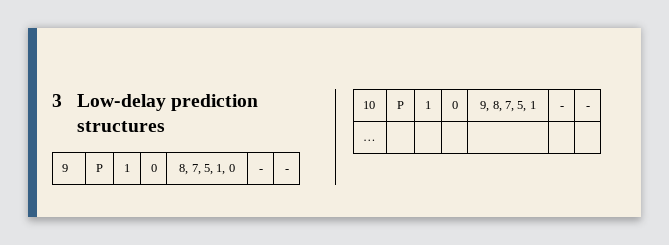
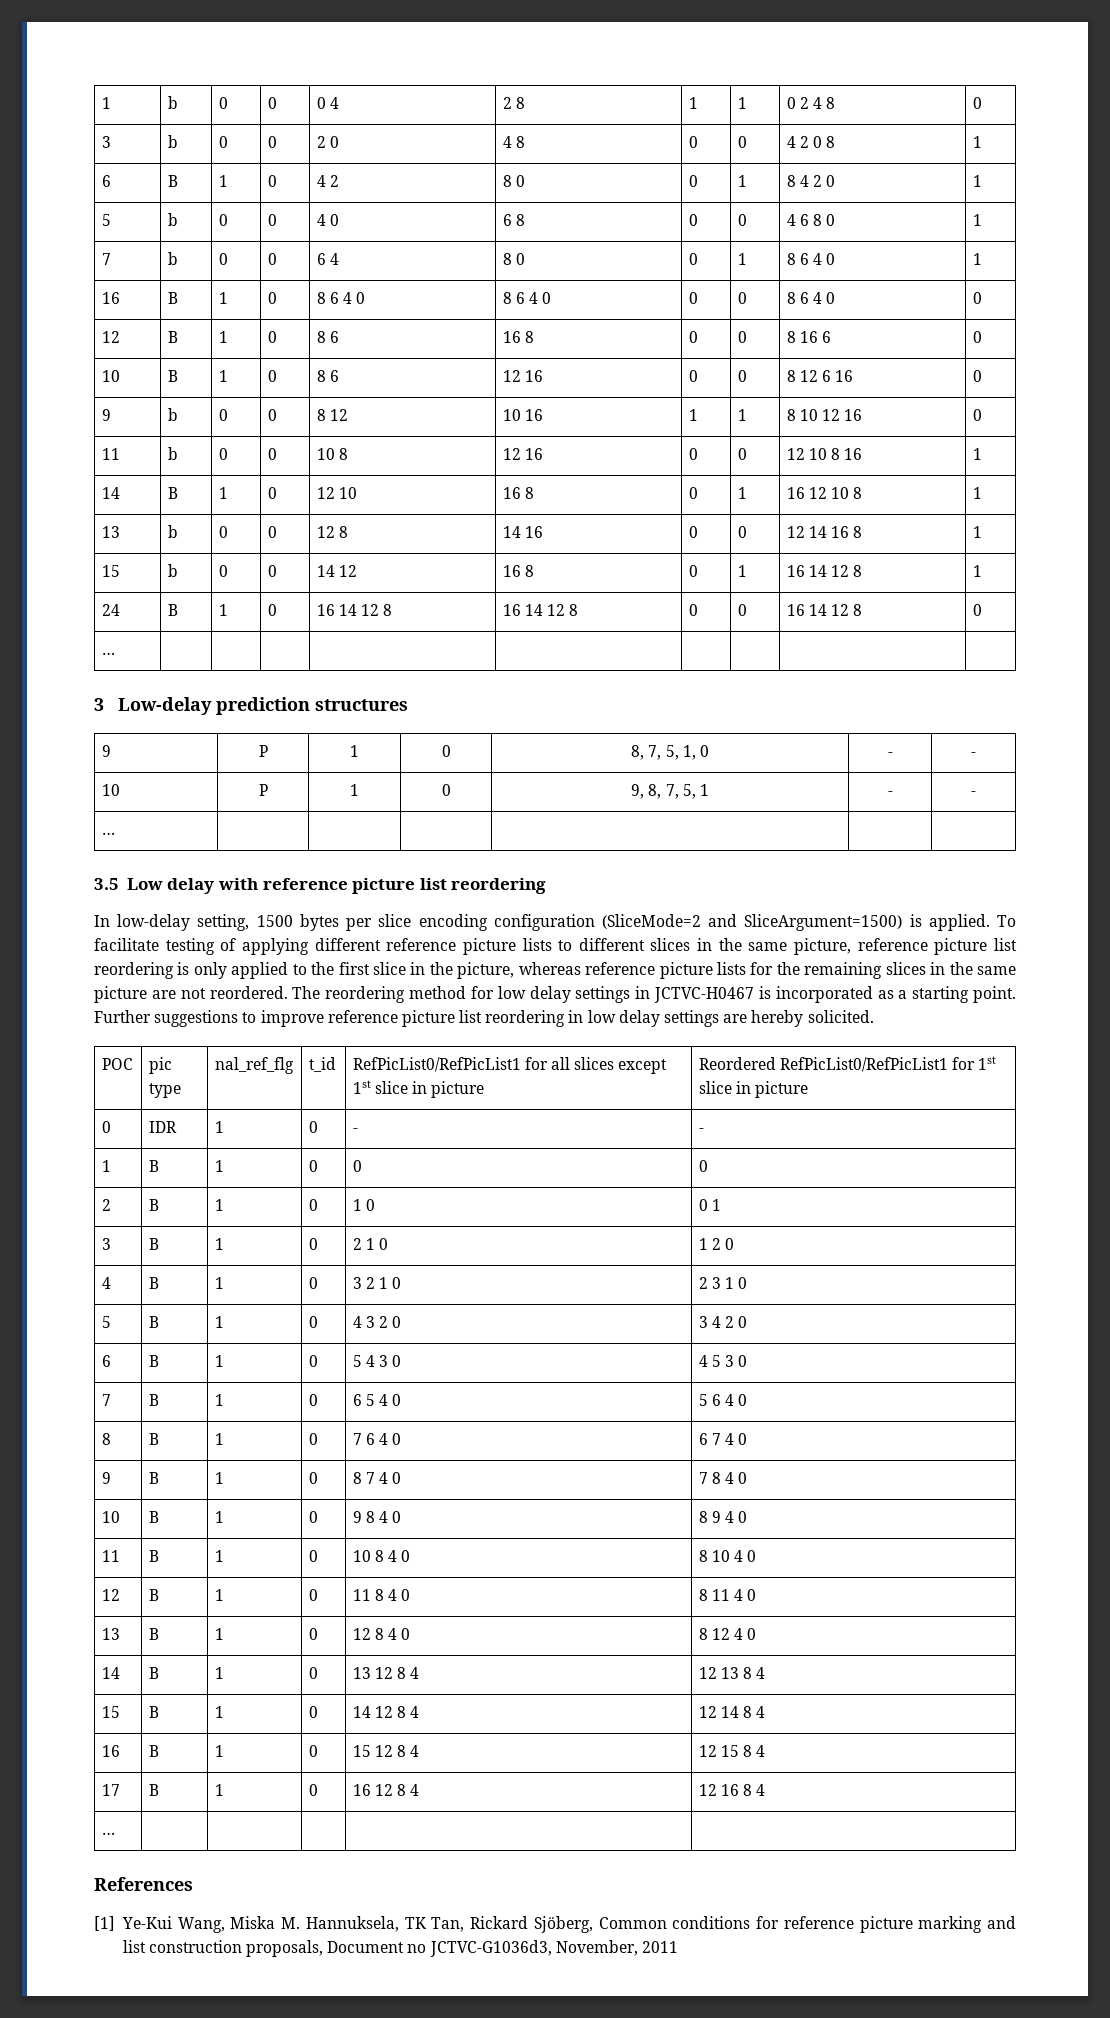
(52, 100) none -> [101,97,111,109] [167,96,178,109] [218,97,228,109] [267,97,277,109] [316,97,339,109] [502,97,525,109] [688,97,698,109] [737,97,747,109] [786,97,836,109] [972,97,982,109] [101,136,111,148] [167,135,178,148] [218,136,228,148] [267,136,277,148] [316,136,339,148] [502,136,525,148] [688,136,698,148] [737,136,747,148] [786,136,836,148] [972,136,982,148] [101,175,111,187] [167,175,178,187] [218,175,228,187] [267,175,277,187] [316,175,339,187] [502,175,525,187] [688,175,698,187] [737,175,747,187] [786,175,836,187] [972,175,982,187] [101,214,111,226] [167,213,178,226] [218,214,228,226] [267,214,277,226] [316,214,339,226] [502,214,525,226] [688,214,698,226] [737,214,747,226] [786,214,836,226] [972,214,982,226] [101,253,111,265] [167,252,178,265] [218,253,228,265] [267,253,277,265] [316,253,339,265] [502,253,525,265] [688,253,698,265] [737,253,747,265] [786,253,836,265] [972,253,982,265] [101,292,120,304] [167,292,178,304] [218,292,228,304] [267,292,277,304] [316,292,366,304] [502,292,552,304] [688,292,698,304] [737,292,747,304] [786,292,836,304] [972,292,982,304] [101,331,120,343] [167,331,178,343] [218,331,228,343] [267,331,277,343] [316,331,339,343] [502,331,534,343] [688,331,698,343] [737,331,747,343] [786,331,831,343] [972,331,982,343] [101,370,120,382] [167,370,178,382] [218,370,228,382] [267,370,277,382] [316,370,339,382] [502,370,543,382] [688,370,698,382] [737,370,747,382] [786,370,854,382] [972,370,982,382] [101,409,111,421] [167,408,178,421] [218,409,228,421] [267,409,277,421] [316,409,348,421] [502,409,543,421] [688,409,698,421] [737,409,747,421] [786,409,863,421] [972,409,982,421] [101,448,120,460] [167,447,178,460] [218,448,228,460] [267,448,277,460] [316,448,348,460] [502,448,543,460] [688,448,698,460] [737,448,747,460] [786,448,863,460] [972,448,982,460] [101,487,120,499] [167,487,178,499] [218,487,228,499] [267,487,277,499] [316,487,357,499] [502,487,534,499] [688,487,698,499] [737,487,747,499] [786,487,863,499] [972,487,982,499] [101,526,120,538] [167,525,178,538] [218,526,228,538] [267,526,277,538] [316,526,348,538] [502,526,543,538] [688,526,698,538] [737,526,747,538] [786,526,863,538] [972,526,982,538] [101,565,120,577] [167,564,178,577] [218,565,228,577] [267,565,277,577] [316,565,357,577] [502,565,534,577] [688,565,698,577] [737,565,747,577] [786,565,863,577] [972,565,982,577] [101,604,120,616] [167,604,178,616] [218,604,228,616] [267,604,277,616] [316,604,393,616] [502,604,579,616] [688,604,698,616] [737,604,747,616] [786,604,863,616] [972,604,982,616] [101,652,115,655] 1 | b | 0 | 0 | 0 4 | 2 8 | 1 | 1 | 0 2 4 8 | 0 // 3 | b | 0 | 0 | 2 0 | 4 8 | 0 | 0 | 4 2 0 8 | 1 // 6 | B | 1 | 0 | 4 2 | 8 0 | 0 | 1 | 8 4 2 0 | 1 // 5 | b | 0 | 0 | 4 0 | 6 8 | 0 | 0 | 4 6 8 0 | 1 // 7 | b | 0 | 0 | 6 4 | 8 0 | 0 | 1 | 8 6 4 0 | 1 // 16 | B | 1 | 0 | 8 6 4 0 | 8 6 4 0 | 0 | 0 | 8 6 4 0 | 0 // 12 | B | 1 | 0 | 8 6 | 16 8 | 0 | 0 | 8 16 6 | 0 // 10 | B | 1 | 0 | 8 6 | 12 16 | 0 | 0 | 8 12 6 16 | 0 // 9 | b | 0 | 0 | 8 12 | 10 16 | 1 | 1 | 8 10 12 16 | 0 // 11 | b | 0 | 0 | 10 8 | 12 16 | 0 | 0 | 12 10 8 16 | 1 // 14 | B | 1 | 0 | 12 10 | 16 8 | 0 | 1 | 16 12 10 8 | 1 // 13 | b | 0 | 0 | 12 8 | 14 16 | 0 | 0 | 12 14 16 8 | 1 // 15 | b | 0 | 0 | 14 12 | 16 8 | 0 | 1 | 16 14 12 8 | 1 // 24 | B | 1 | 0 | 16 14 12 8 | 16 14 12 8 | 0 | 0 | 16 14 12 8 | 0 // … | | | | | | | | | //
(376, 140) none -> [94,878,547,894] [94,914,1016,931] [94,938,1017,955] [94,962,1017,979] [94,986,1017,1003] [94,1010,874,1027] [101,1058,133,1070] [148,1057,172,1074] [148,1083,181,1098] [214,1057,294,1074] [308,1057,336,1072] [352,1057,668,1074] [352,1080,485,1098] [698,1056,997,1072] [698,1081,808,1098] [101,1121,111,1133] [148,1121,177,1133] [214,1121,224,1133] [308,1121,318,1133] [352,1128,358,1133] [698,1128,704,1133] [101,1160,111,1172] [148,1160,159,1172] [214,1160,224,1172] [308,1160,318,1172] [352,1160,362,1172] [698,1160,708,1172] [101,1199,111,1211] [148,1199,159,1211] [214,1199,224,1211] [308,1199,318,1211] [352,1199,375,1211] [698,1199,721,1211] [101,1238,111,1250] [148,1238,159,1250] [214,1238,224,1250] [308,1238,318,1250] [352,1238,388,1250] [698,1238,734,1250] [101,1277,111,1289] [148,1277,159,1289] [214,1277,224,1289] [308,1277,318,1289] [352,1277,402,1289] [698,1277,748,1289] [101,1316,111,1328] [148,1316,159,1328] [214,1316,224,1328] [308,1316,318,1328] [352,1316,402,1328] [698,1316,748,1328] [101,1355,111,1367] [148,1355,159,1367] [214,1355,224,1367] [308,1355,318,1367] [352,1355,402,1367] [698,1355,748,1367] [101,1394,111,1406] [148,1394,159,1406] [214,1394,224,1406] [308,1394,318,1406] [352,1394,402,1406] [698,1394,748,1406] [101,1433,111,1445] [148,1433,159,1445] [214,1433,224,1445] [308,1433,318,1445] [352,1433,402,1445] [698,1433,748,1445] [101,1472,111,1484] [148,1472,159,1484] [214,1472,224,1484] [308,1472,318,1484] [352,1472,402,1484] [698,1472,748,1484] [101,1511,120,1523] [148,1511,159,1523] [214,1511,224,1523] [308,1511,318,1523] [352,1511,402,1523] [698,1511,748,1523] [101,1550,120,1562] [148,1550,159,1562] [214,1550,224,1562] [308,1550,318,1562] [352,1550,411,1562] [698,1550,757,1562] [101,1589,120,1601] [148,1589,159,1601] [214,1589,224,1601] [308,1589,318,1601] [352,1589,411,1601] [698,1589,757,1601] [101,1628,120,1640] [148,1628,159,1640] [214,1628,224,1640] [308,1628,318,1640] [352,1628,411,1640] [698,1628,757,1640] [101,1667,120,1679] [148,1667,159,1679] [214,1667,224,1679] [308,1667,318,1679] [352,1667,420,1679] [698,1667,766,1679] [101,1706,120,1718] [148,1706,159,1718] [214,1706,224,1718] [308,1706,318,1718] [352,1706,420,1718] [698,1706,766,1718] [101,1745,120,1757] [148,1745,159,1757] [214,1745,224,1757] [308,1745,318,1757] [352,1745,420,1757] [698,1745,766,1757] [101,1784,120,1796] [148,1784,159,1796] [214,1784,224,1796] [308,1784,318,1796] [352,1784,420,1796] [698,1784,766,1796] [101,1832,115,1835] [94,1877,193,1891] [94,1916,1016,1933] [122,1940,679,1957] // 3.5 Low delay with reference picture list reordering // In low-delay setting, 1500 bytes per slice encoding configuration (SliceMode=2 and SliceArgument=1500) is applied. To facilitate testing of applying different reference picture lists to different slices in the same picture, reference picture list reordering is only applied to the first slice in the picture, whereas reference picture lists for the remaining slices in the same picture are not reordered. The reordering method for low delay settings in JCTVC-H0467 is incorporated as a starting point. Further suggestions to improve reference picture list reordering in low delay settings are hereby solicited. // POC | pic type | nal_ref_flg | t_id | RefPicList0/RefPicList1 for all slices except 1st slice in picture | Reordered RefPicList0/RefPicList1 for 1st slice in picture // 0 | IDR | 1 | 0 | - | - // 1 | B | 1 | 0 | 0 | 0 // 2 | B | 1 | 0 | 1 0 | 0 1 // 3 | B | 1 | 0 | 2 1 0 | 1 2 0 // 4 | B | 1 | 0 | 3 2 1 0 | 2 3 1 0 // 5 | B | 1 | 0 | 4 3 2 0 | 3 4 2 0 // 6 | B | 1 | 0 | 5 4 3 0 | 4 5 3 0 // 7 | B | 1 | 0 | 6 5 4 0 | 5 6 4 0 // 8 | B | 1 | 0 | 7 6 4 0 | 6 7 4 0 // 9 | B | 1 | 0 | 8 7 4 0 | 7 8 4 0 // 10 | B | 1 | 0 | 9 8 4 0 | 8 9 4 0 // 11 | B | 1 | 0 | 10 8 4 0 | 8 10 4 0 // 12 | B | 1 | 0 | 11 8 4 0 | 8 11 4 0 // 13 | B | 1 | 0 | 12 8 4 0 | 8 12 4 0 // 14 | B | 1 | 0 | 13 12 8 4 | 12 13 8 4 // 15 | B | 1 | 0 | 14 12 8 4 | 12 14 8 4 // 16 | B | 1 | 0 | 15 12 8 4 | 12 15 8 4 // 17 | B | 1 | 0 | 16 12 8 4 | 12 16 8 4 // … | | | | | // References // [1] Ye-Kui Wang, Miska M. Hannuksela, TK Tan, Rickard Sjöberg, Common conditions for reference picture marking and list construction proposals, Document no JCTVC-G1036d3, November, 2011

